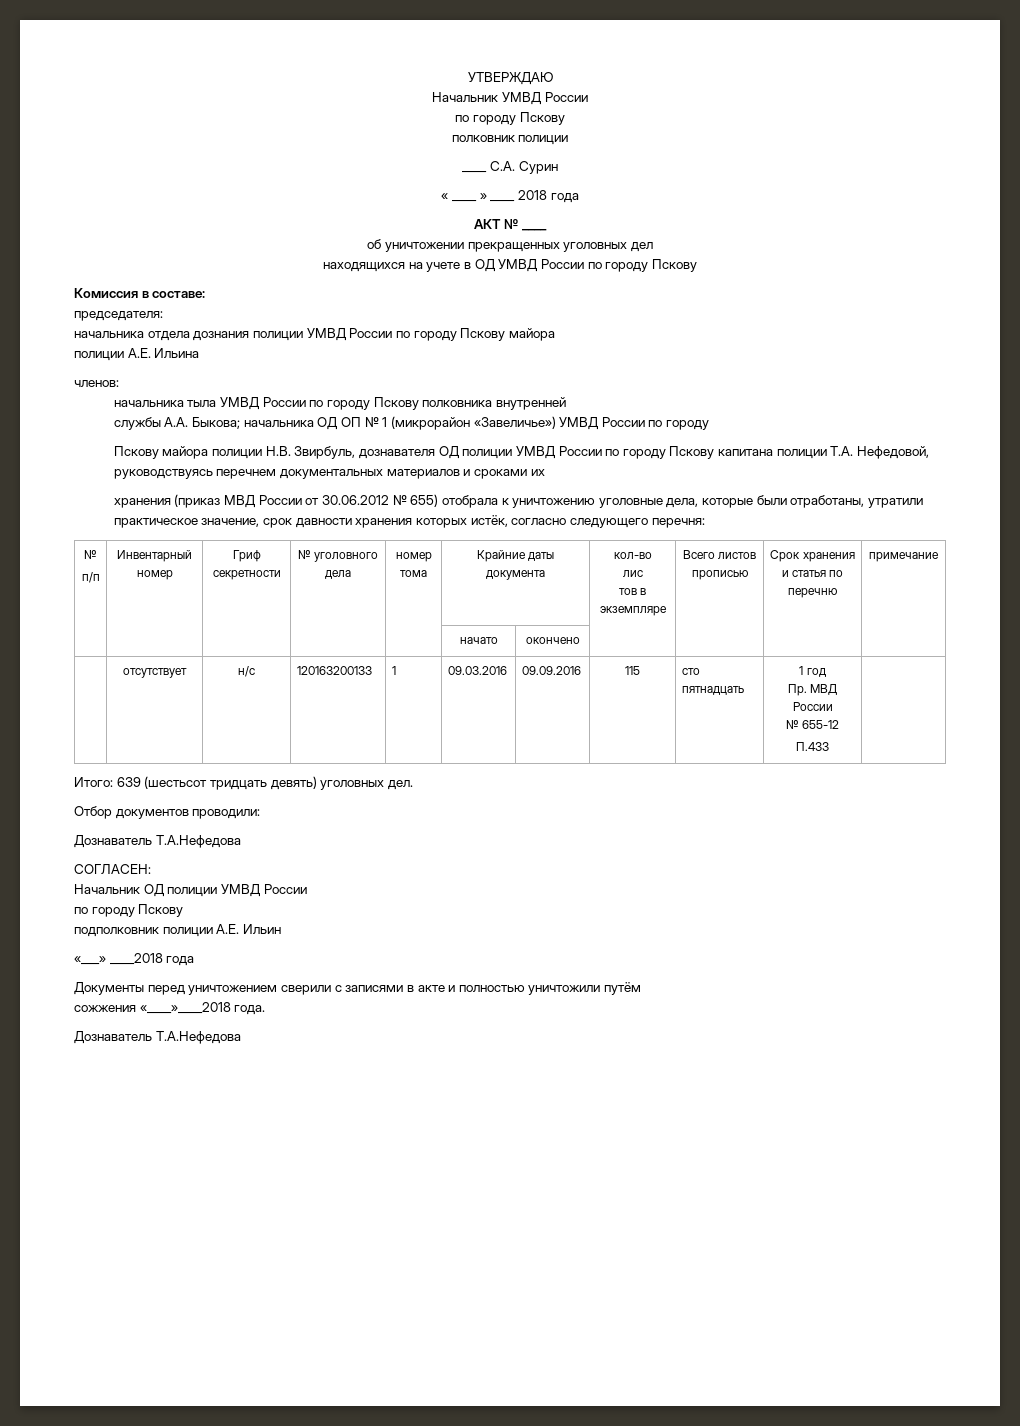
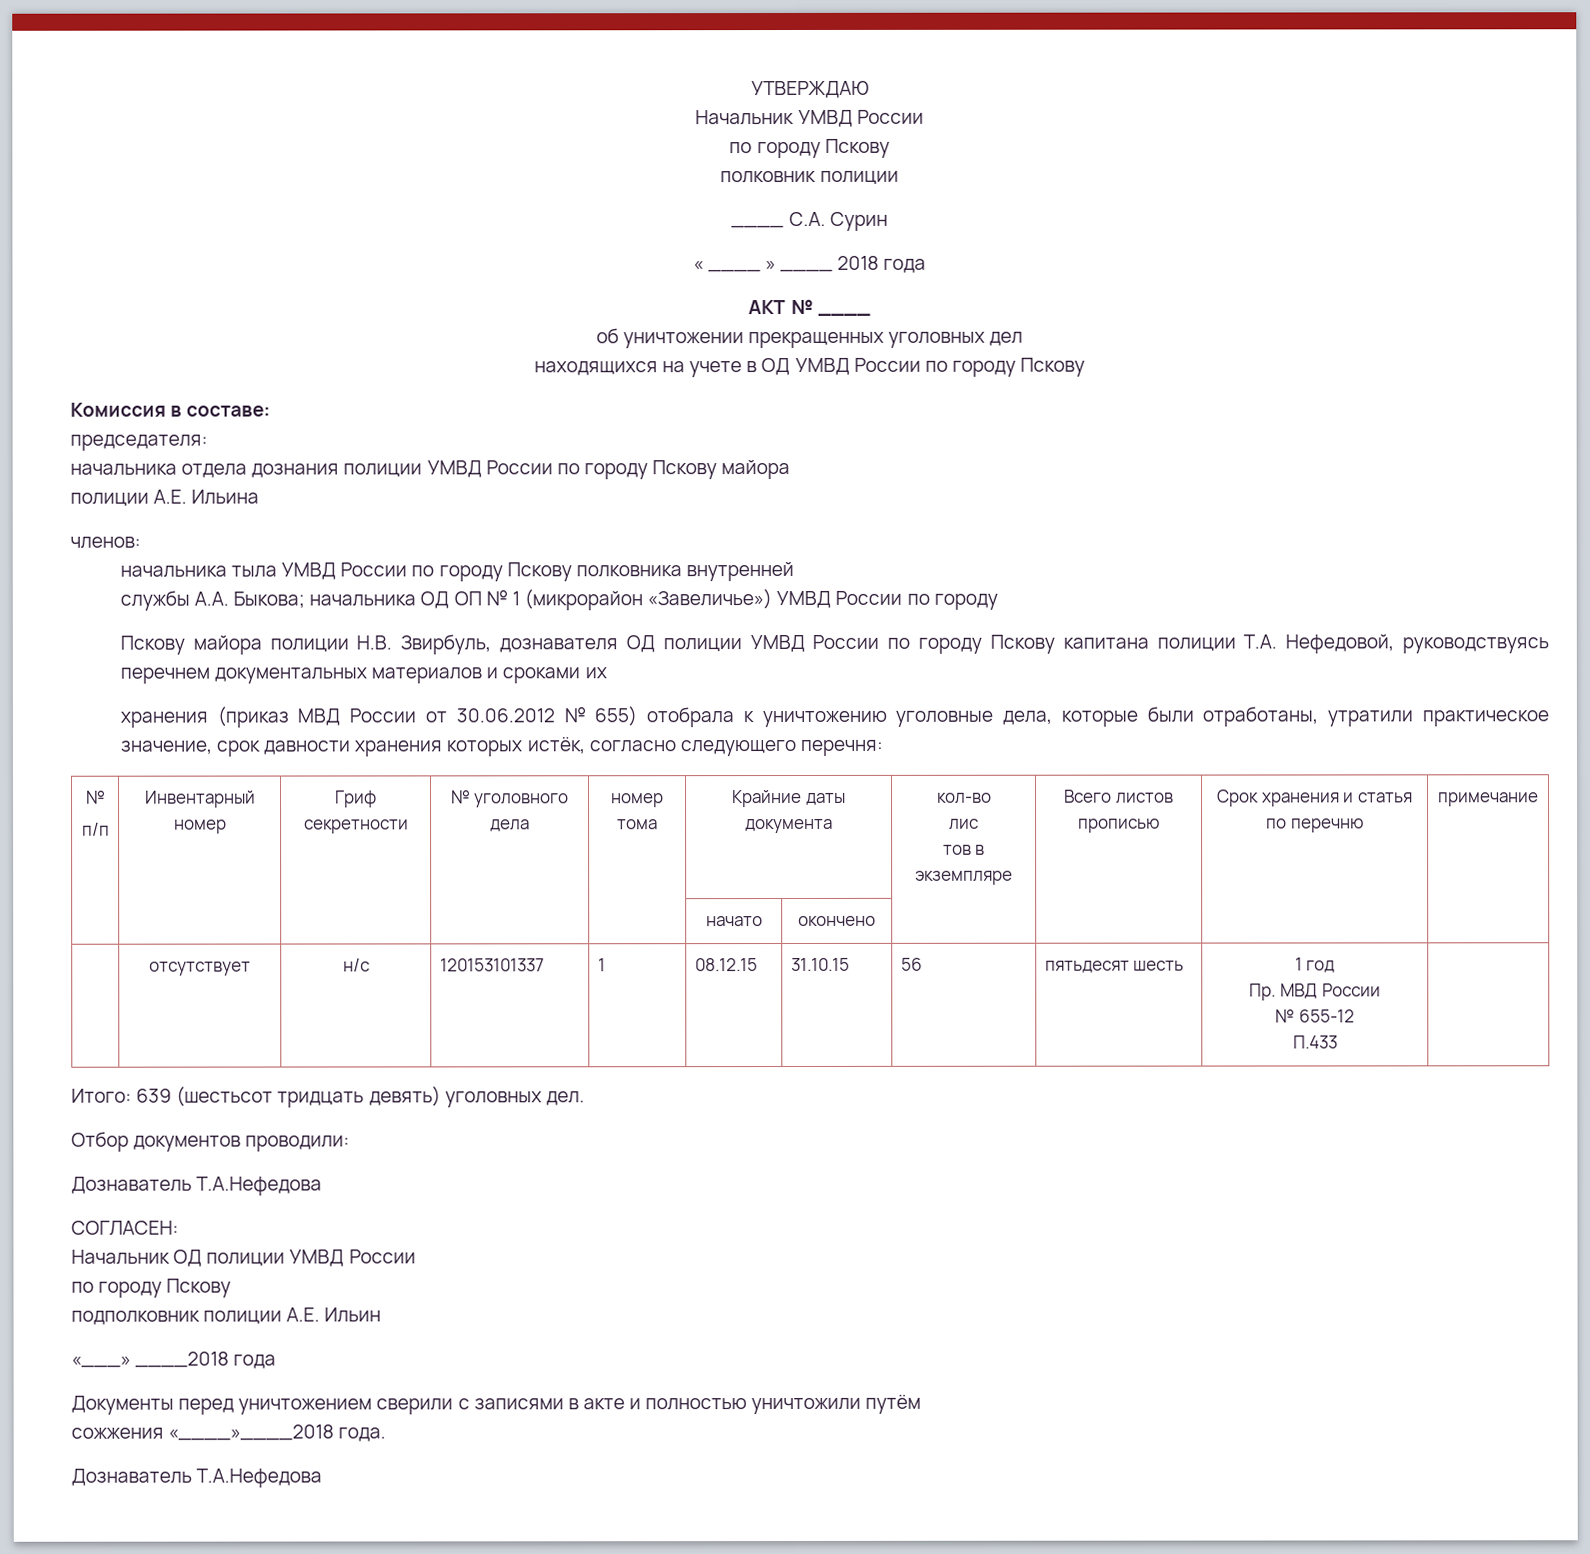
[296,666,372,675] [391,666,396,675] [447,666,507,675] [521,666,581,675] [625,666,640,675] [681,668,700,675] [681,686,744,695] 120163200133 | 1 | 09.03.2016 | 09.09.2016 | 115 | сто пятнадцать -> [439,958,545,972] [597,958,606,972] [694,958,758,972] [790,957,850,972] [900,957,923,971] [1044,960,1185,973] 120153101337 | 1 | 08.12.15 | 31.10.15 | 56 | пятьдесят шесть

